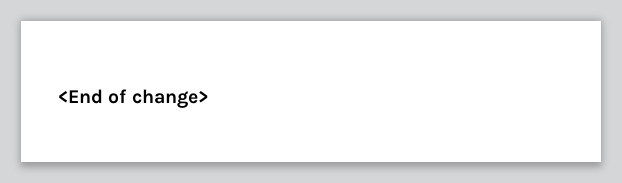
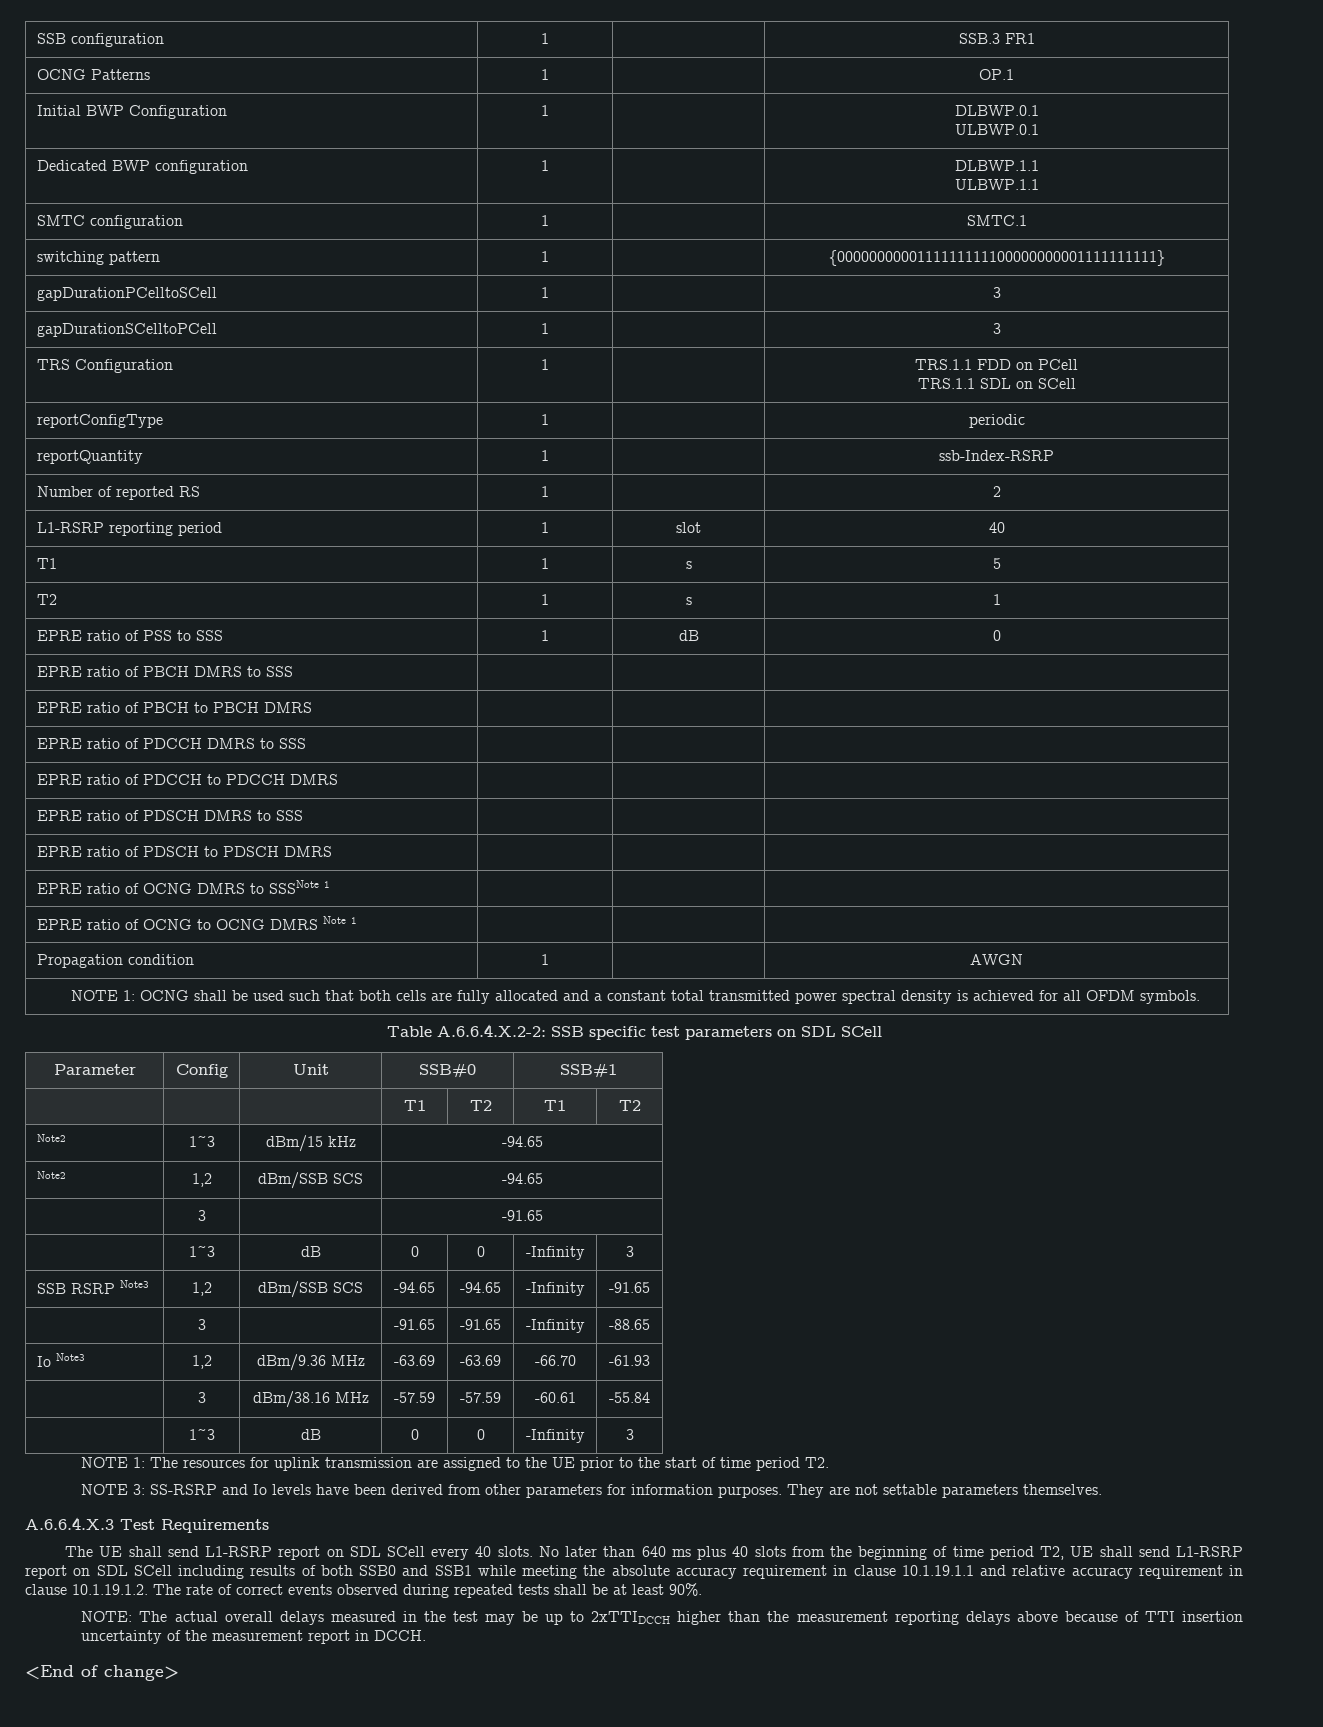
(58, 96) none -> [36,33,164,47] [541,33,549,44] [958,33,1035,44] [36,69,150,80] [541,69,549,80] [979,69,1014,80] [36,105,227,119] [541,105,549,116] [954,105,1039,116] [954,124,1039,135] [36,160,248,174] [541,160,549,171] [954,160,1039,171] [954,179,1039,190] [36,215,183,229] [541,215,549,226] [966,215,1027,226] [36,251,160,265] [541,251,549,262] [828,250,1165,266] [36,287,217,301] [541,287,549,298] [992,287,1001,298] [36,323,217,337] [541,323,549,334] [992,323,1001,334] [36,359,173,373] [541,359,549,370] [915,359,1078,370] [917,378,1076,389] [36,414,163,428] [541,414,549,425] [968,414,1025,428] [36,450,143,464] [541,450,549,461] [939,450,1054,461] [36,486,200,500] [541,486,549,497] [992,486,1001,497] [36,522,222,536] [541,522,549,533] [676,522,701,533] [988,522,1005,533] [36,558,57,569] [541,558,549,569] [685,561,692,569] [992,558,1001,569] [36,594,57,605] [541,594,549,605] [685,597,692,605] [992,594,1001,605] [36,630,223,641] [541,630,549,641] [678,630,699,641] [992,630,1001,641] [36,666,293,677] [36,702,312,713] [36,738,306,749] [36,774,338,785] [36,810,303,821] [36,846,332,857] [36,880,330,894] [36,916,357,930] [36,954,194,968] [541,954,549,965] [970,954,1023,965] [70,990,1200,1004] [386,1024,882,1040] [53,1064,136,1075] [175,1064,228,1078] [292,1064,329,1075] [419,1063,476,1078] [559,1063,617,1078] [403,1100,426,1111] [469,1100,492,1111] [544,1100,566,1111] [618,1100,641,1111] [36,1134,66,1142] [188,1135,215,1147] [265,1135,356,1152] [501,1136,543,1147] [36,1171,66,1179] [191,1173,212,1187] [258,1172,363,1189] [501,1173,543,1184] [197,1210,206,1221] [501,1210,543,1221] [188,1245,215,1257] [300,1246,321,1257] [410,1246,419,1257] [476,1246,485,1257] [525,1246,585,1260] [625,1246,634,1257] [36,1280,149,1294] [191,1282,212,1296] [258,1281,363,1298] [394,1282,435,1293] [460,1282,501,1293] [525,1282,585,1296] [609,1282,650,1293] [197,1319,206,1330] [394,1319,435,1330] [460,1319,501,1330] [525,1319,585,1333] [609,1319,650,1330] [36,1353,85,1367] [191,1355,212,1369] [256,1354,365,1371] [394,1355,435,1366] [460,1355,501,1366] [534,1355,576,1366] [609,1355,650,1366] [197,1392,206,1403] [252,1391,369,1408] [394,1392,435,1403] [460,1392,501,1403] [534,1392,576,1403] [609,1392,650,1403] [188,1428,215,1440] [300,1429,321,1440] [410,1429,419,1440] [476,1429,485,1440] [525,1429,585,1443] [625,1429,634,1440] [81,1457,830,1471] [81,1484,1103,1498] [25,1517,269,1533] [65,1546,1243,1560] [25,1565,1243,1579] [25,1583,702,1598] [81,1611,1243,1625] [81,1630,427,1644] SSB configuration | 1 | | SSB.3 FR1 // OCNG Patterns | 1 | | OP.1 // Initial BWP Configuration | 1 | | DLBWP.0.1 // ULBWP.0.1 // Dedicated BWP configuration | 1 | | DLBWP.1.1 // ULBWP.1.1 // SMTC configuration | 1 | | SMTC.1 // switching pattern | 1 | | {0000000000111111111100000000001111111111} // gapDurationPCelltoSCell | 1 | | 3 // gapDurationSCelltoPCell | 1 | | 3 // TRS Configuration | 1 | | TRS.1.1 FDD on PCell // TRS.1.1 SDL on SCell // reportConfigType | 1 | | periodic // reportQuantity | 1 | | ssb-Index-RSRP // Number of reported RS | 1 | | 2 // L1-RSRP reporting period | 1 | slot | 40 // T1 | 1 | s | 5 // T2 | 1 | s | 1 // EPRE ratio of PSS to SSS | 1 | dB | 0 // EPRE ratio of PBCH DMRS to SSS | | | // EPRE ratio of PBCH to PBCH DMRS | | | // EPRE ratio of PDCCH DMRS to SSS | | | // EPRE ratio of PDCCH to PDCCH DMRS | | | // EPRE ratio of PDSCH DMRS to SSS | | | // EPRE ratio of PDSCH to PDSCH DMRS | | | // EPRE ratio of OCNG DMRS to SSSNote 1 | | | // EPRE ratio of OCNG to OCNG DMRS Note 1 | | | // Propagation condition | 1 | | AWGN // NOTE 1: OCNG shall be used such that both cells are fully allocated and a constant total transmitted power spectral density is achieved for all OFDM symbols. // Table A.6.6.4.X.2-2: SSB specific test parameters on SDL SCell // Parameter | Config | Unit | SSB#0 | SSB#1 // | | | T1 | T2 | T1 | T2 // Note2 | 1~3 | dBm/15 kHz | -94.65 // Note2 | 1,2 | dBm/SSB SCS | -94.65 // | 3 | | -91.65 // | 1~3 | dB | 0 | 0 | -Infinity | 3 // SSB RSRP Note3 | 1,2 | dBm/SSB SCS | -94.65 | -94.65 | -Infinity | -91.65 // | 3 | | -91.65 | -91.65 | -Infinity | -88.65 // Io Note3 | 1,2 | dBm/9.36 MHz | -63.69 | -63.69 | -66.70 | -61.93 // | 3 | dBm/38.16 MHz | -57.59 | -57.59 | -60.61 | -55.84 // | 1~3 | dB | 0 | 0 | -Infinity | 3 // NOTE 1: The resources for uplink transmission are assigned to the UE prior to the start of time period T2. // NOTE 3: SS-RSRP and Io levels have been derived from other parameters for information purposes. They are not settable parameters themselves. // A.6.6.4.X.3 Test Requirements // The UE shall send L1-RSRP report on SDL SCell every 40 slots. No later than 640 ms plus 40 slots from the beginning of time period T2, UE shall send L1-RSRP report on SDL SCell including results of both SSB0 and SSB1 while meeting the absolute accuracy requirement in clause 10.1.19.1.1 and relative accuracy requirement in clause 10.1.19.1.2. The rate of correct events observed during repeated tests shall be at least 90%. // NOTE: The actual overall delays measured in the test may be up to 2xTTIDCCH higher than the measurement reporting delays above because of TTI insertion uncertainty of the measurement report in DCCH. //

